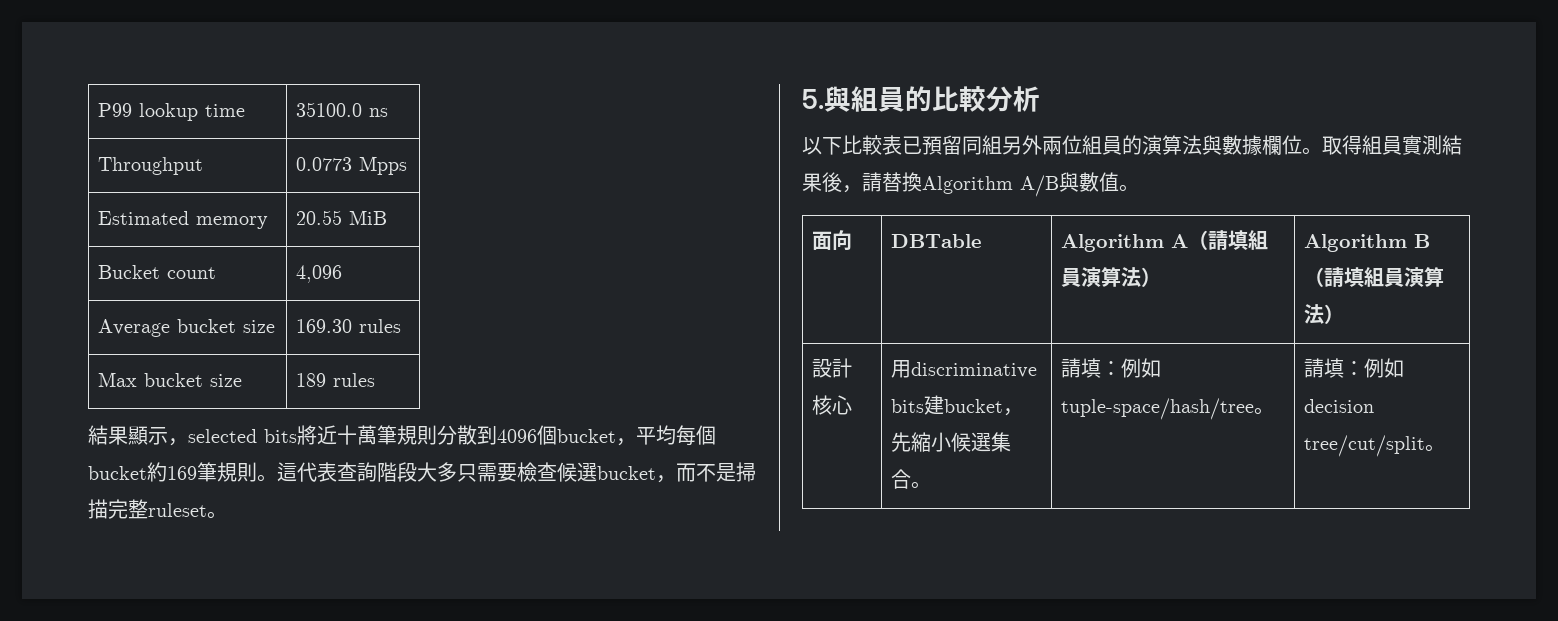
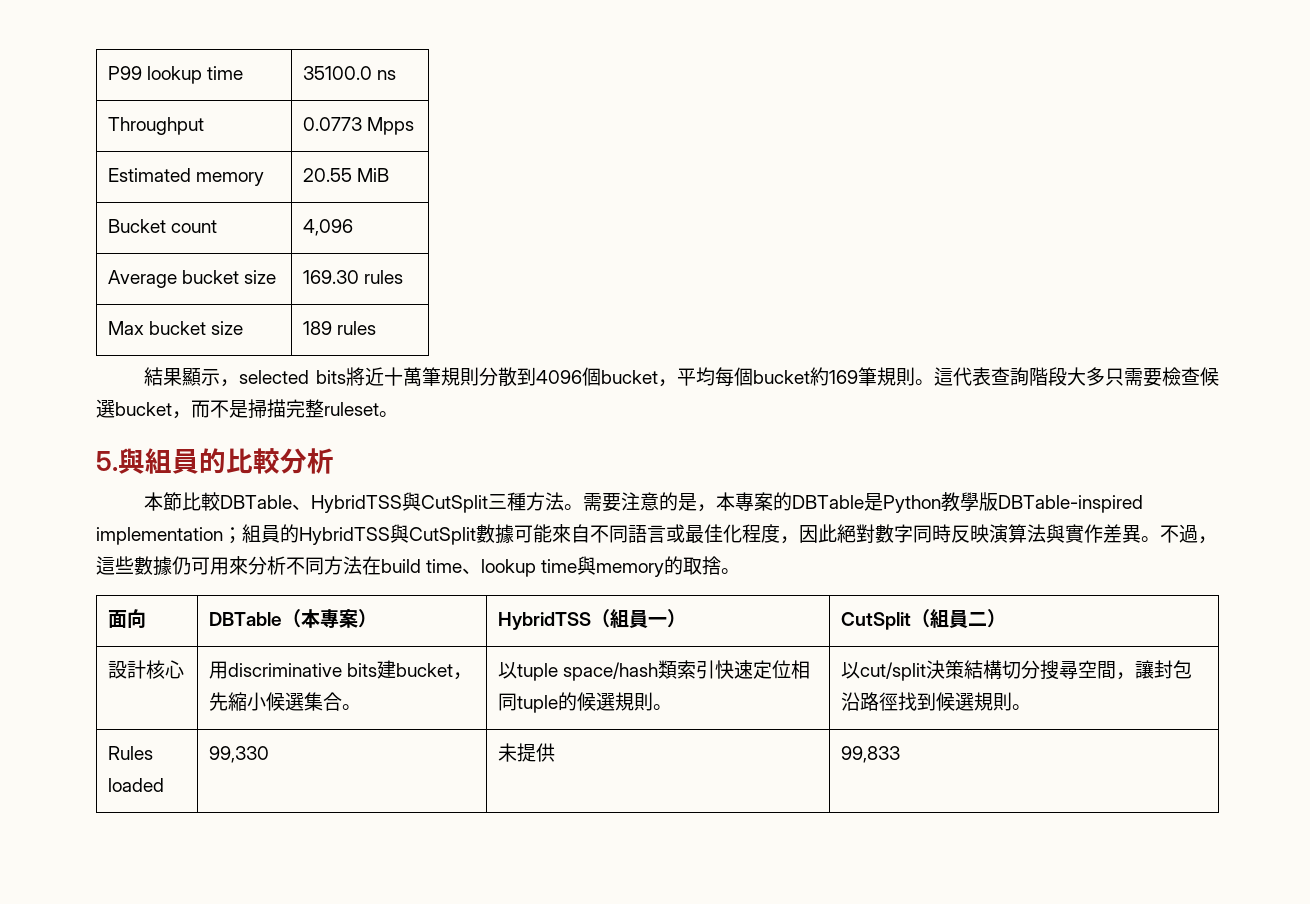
[802,135,1462,155] [802,172,1139,197] [812,230,853,250] [891,234,983,248] [1061,230,1269,252] [1061,267,1162,287] [1304,234,1431,252] [1304,267,1445,287] [1304,304,1325,324] 以下比較表已預留同組另外兩位組員的演算法與數據欄位。取得組員實測結果後，請替換Algorithm A/B與數值。 // 面向 | DBTable | Algorithm A（請填組員演算法） | Algorithm B（請填組員演算法 -> [144,492,1144,513] [96,524,1217,545] [96,556,741,577] [107,609,146,628] [208,609,377,628] [497,609,686,630] [840,609,987,630] 本節比較DBTable、HybridTSS與CutSplit三種方法。需要注意的是，本專案的DBTable是Python教學版DBTable-inspired implementation；組員的HybridTSS與CutSplit數據可能來自不同語言或最佳化程度，因此絕對數字同時反映演算法與實作差異。不過，這些數據仍可用來分析不同方法在build time、lookup time與memory的取捨。 // 面向 | DBTable（本專案） | HybridTSS（組員一） | CutSplit（組員二
[1061,358,1162,378] [1061,398,1275,420] [1304,358,1405,378] [1304,399,1375,413] [1304,435,1446,457] 請填：例如tuple-space/hash/tree。 | 請填：例如decision tree/cut/split。 -> [497,660,810,681] [497,692,672,713] [840,660,1192,681] [840,692,1031,711] [107,746,153,760] [107,778,164,792] [208,746,269,763] [497,743,555,762] [840,746,900,763] 以tuple space/hash類索引快速定位相同tuple的候選規則。 | 以cut/split決策結構切分搜尋空間，讓封包沿路徑找到候選規則。 // Rules loaded | 99,330 | 未提供 | 99,833

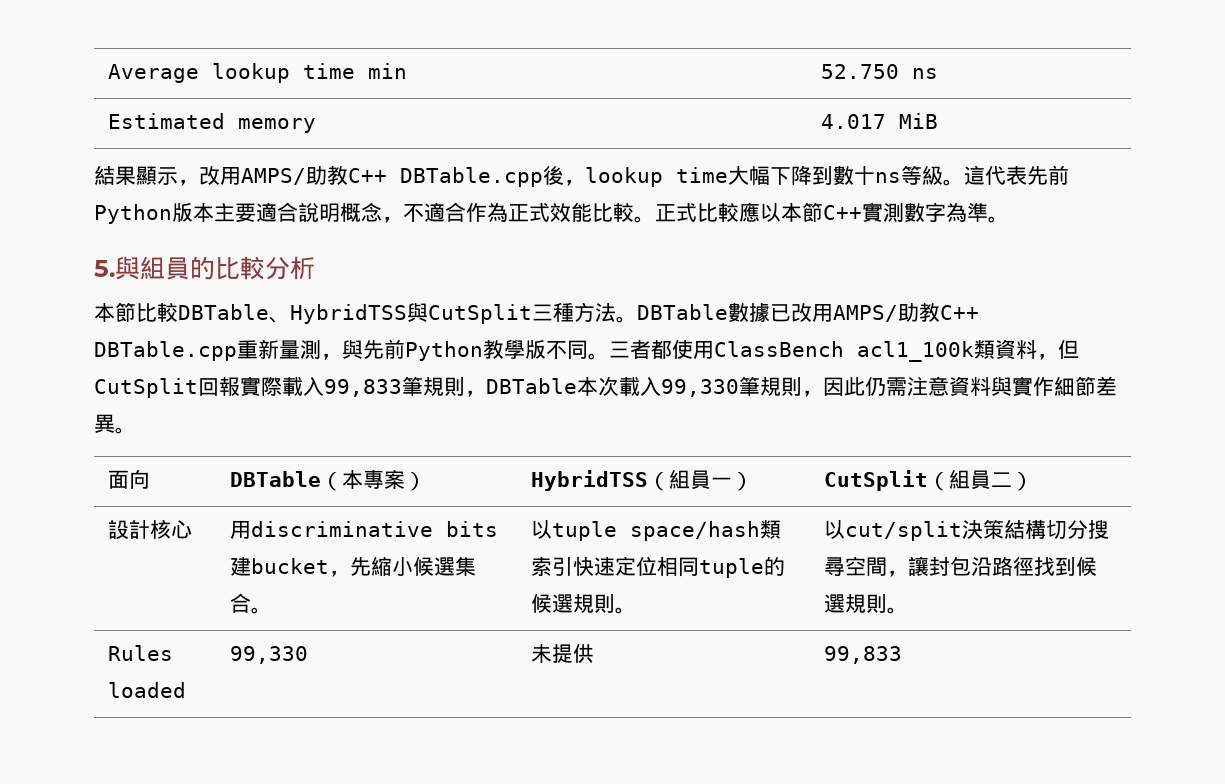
[107,66,243,84] [302,66,396,80] [107,117,204,135] [302,117,414,135] P99 lookup time | 35100.0 ns // Throughput | 0.0773 Mpps -> [108,63,408,83] [821,64,939,79] Average lookup time min | 52.750 ns
[302,168,352,182] 20.55 -> [821,114,887,129] 4.017
[107,219,217,233] [302,219,353,236] [107,270,276,288] [302,270,403,284] [107,321,243,335] [302,321,376,335] [144,367,1219,387] [96,399,379,419] // Bucket count | 4,096 // Average bucket size | 169.30 rules // Max bucket size | 189 rules // 結果顯示，selected bits將近十萬筆規則分散到4096個bucket，平均每個bucket約169筆規則。這代表查詢階段大多只需要檢查候選bucket，而不是掃描完整ruleset -> [94,165,1069,187] [94,202,988,224] // 結果顯示，改用AMPS/助教C++ DBTable.cpp後，lookup time大幅下降到數十ns等級。這代表先前Python版本主要適合說明概念，不適合作為正式效能比較。正式比較應以本節C++實測數字為準
[583,492,1144,513] [96,524,1217,545] [96,556,722,577] 需要注意的是，本專案的DBTable是Python教學版DBTable-inspired implementation；組員的HybridTSS與CutSplit數據可能來自不同語言或最佳化程度，因此絕對數字同時反映演算法與實作差異。不過，這些數據仍可用來分析不同方法在build time、lookup time與memory的取捨 -> [637,302,979,323] [94,339,1079,362] [94,376,1117,398] [94,414,115,433] DBTable數據已改用AMPS/助教C++ DBTable.cpp重新量測，與先前Python教學版不同。三者都使用ClassBench acl1_100k類資料，但CutSplit回報實際載入99,833筆規則，DBTable本次載入99,330筆規則，因此仍需注意資料與實作細節差異

